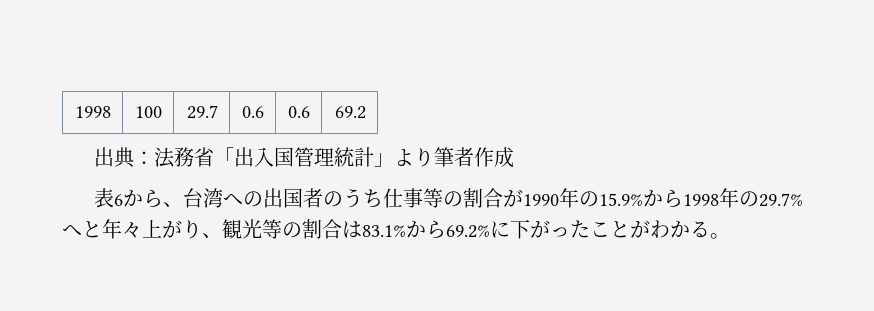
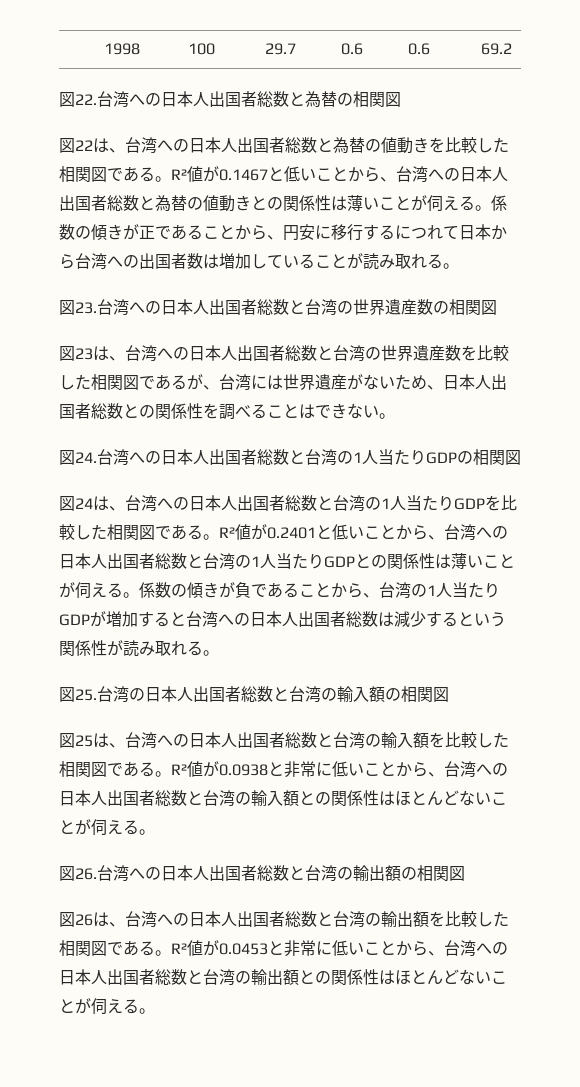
[93,147,514,168] [93,188,803,208] [62,219,690,239] 出典：法務省「出入国管理統計」より筆者作成 // 表6から、台湾への出国者のうち仕事等の割合が1990年の15.9%から1998年の29.7%へと年々上がり、観光等の割合は83.1%から69.2%に下がったことがわか -> [59,91,401,108] [59,137,509,154] [59,166,508,182] [59,195,507,212] [59,224,507,241] [59,253,459,269] [59,299,497,315] [59,345,509,361] [59,374,507,390] [59,403,395,420] [59,449,521,465] [59,495,517,511] [59,524,508,540] [59,553,515,569] [59,582,500,598] [59,611,506,628] [59,640,219,656] [59,686,449,702] [59,732,509,748] [59,761,508,778] [59,790,507,806] [59,819,155,835] [59,865,465,881] [59,911,509,927] [59,940,508,957] [59,969,507,985] [59,998,123,1014] 図22.台湾への日本人出国者総数と為替の相関図 // 図22は、台湾への日本人出国者総数と為替の値動きを比較した相関図である。R²値が0.1467と低いことから、台湾への日本人出国者総数と為替の値動きとの関係性は薄いことが伺える。係数の傾きが正であることから、円安に移行するにつれて日本から台湾への出国者数は増加していることが読み取れる。 // 図23.台湾への日本人出国者総数と台湾の世界遺産数の相関図 // 図23は、台湾への日本人出国者総数と台湾の世界遺産数を比較した相関図であるが、台湾には世界遺産がないため、日本人出国者総数との関係性を調べることはできない。 // 図24.台湾への日本人出国者総数と台湾の1人当たりGDPの相関図 // 図24は、台湾への日本人出国者総数と台湾の1人当たりGDPを比較した相関図である。R²値が0.2401と低いことから、台湾への日本人出国者総数と台湾の1人当たりGDPとの関係性は薄いことが伺える。係数の傾きが負であることから、台湾の1人当たりGDPが増加すると台湾への日本人出国者総数は減少するという関係性が読み取れる。 // 図25.台湾の日本人出国者総数と台湾の輸入額の相関図 // 図25は、台湾への日本人出国者総数と台湾の輸入額を比較した相関図である。R²値が0.0938と非常に低いことから、台湾への日本人出国者総数と台湾の輸入額との関係性はほとんどないことが伺える。 // 図26.台湾への日本人出国者総数と台湾の輸出額の相関図 // 図26は、台湾への日本人出国者総数と台湾の輸出額を比較した相関図である。R²値が0.0453と非常に低いことから、台湾への日本人出国者総数と台湾の輸出額との関係性はほとんどないことが伺え

